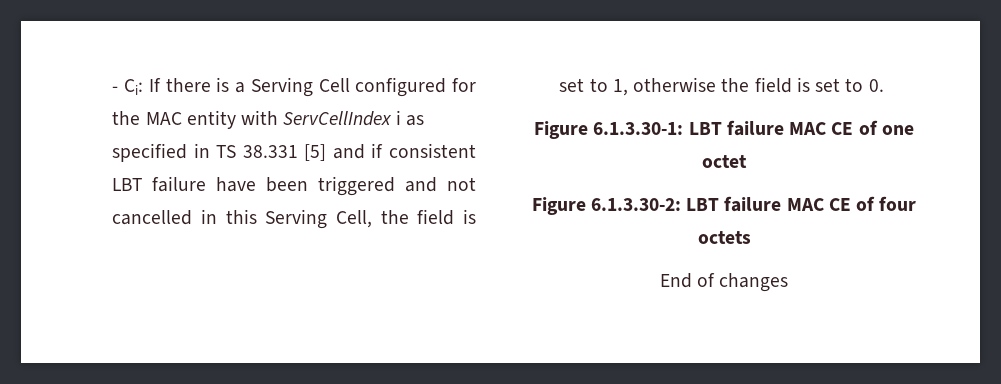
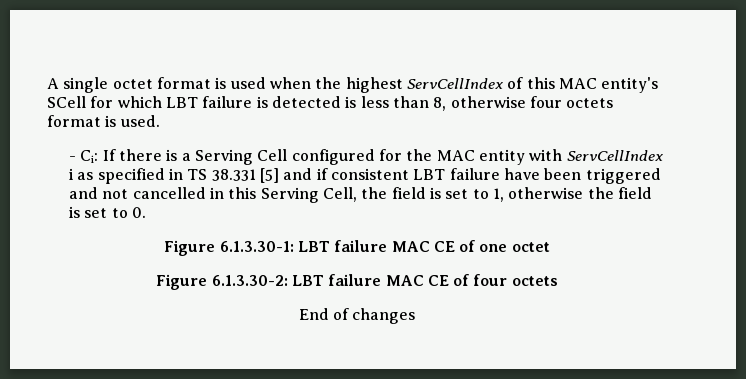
(112, 89) none -> [47,77,659,93] [47,96,614,111] [47,115,160,127] A single octet format is used when the highest ServCellIndex of this MAC entity's SCell for which LBT failure is detected is less than 8, otherwise four octets format is used. //

